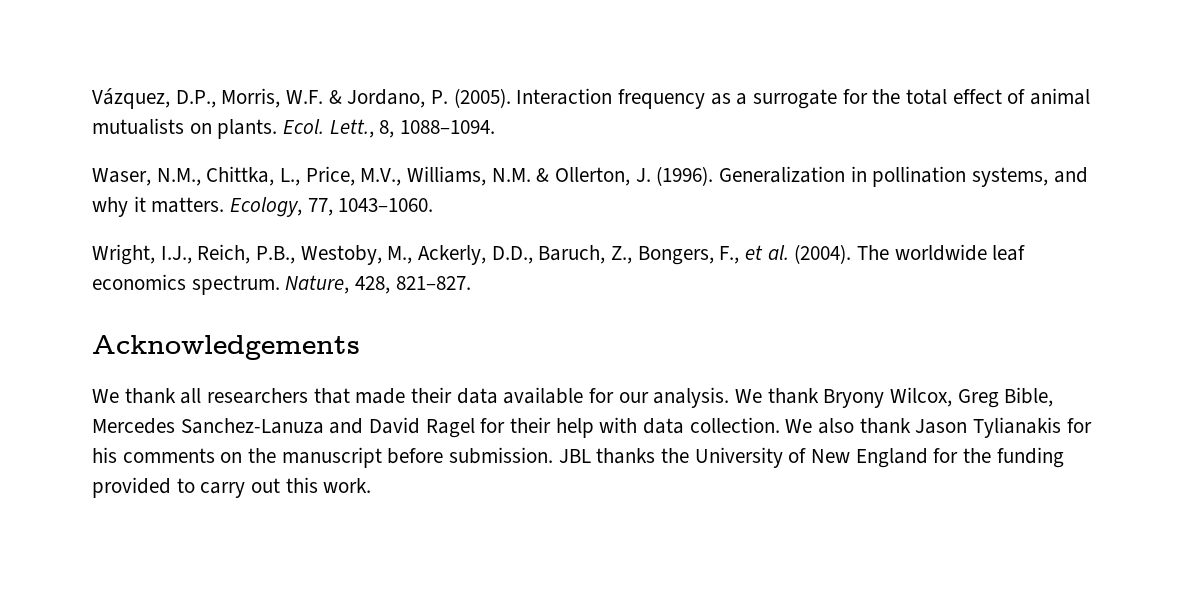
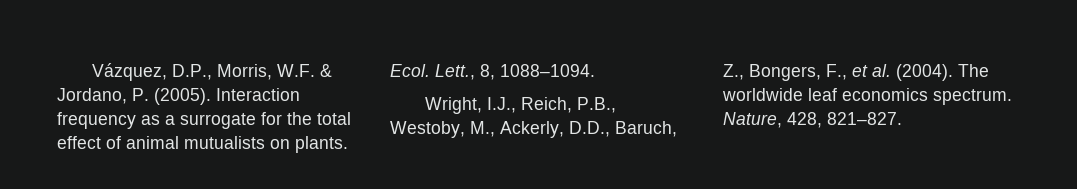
[92,166,1088,187] [92,196,434,217] // Waser, N.M., Chittka, L., Price, M.V., Williams, N.M. & Ollerton, J. (1996). Generalization in pollination systems, and why it matters. Ecology, 77, 1043–1060. -> (595, 70) none
[92,335,360,360] [92,387,1054,408] [92,417,1092,438] [92,447,1064,468] [92,477,372,498] // Acknowledgements // We thank all researchers that made their data available for our analysis. We thank Bryony Wilcox, Greg Bible, Mercedes Sanchez-Lanuza and David Ragel for their help with data collection. We also thank Jason Tylianakis for his comments on the manuscript before submission. JBL thanks the University of New England for the funding provided to carry out this work. -> (902, 118) none

